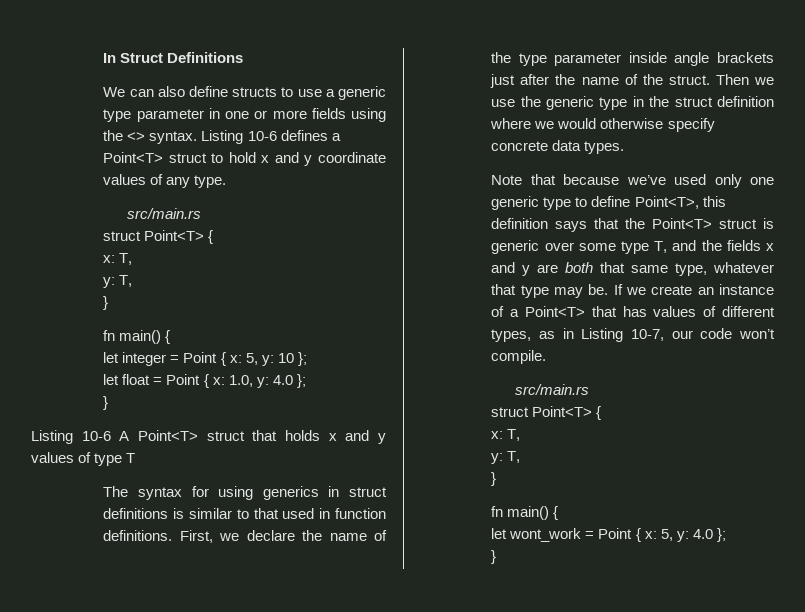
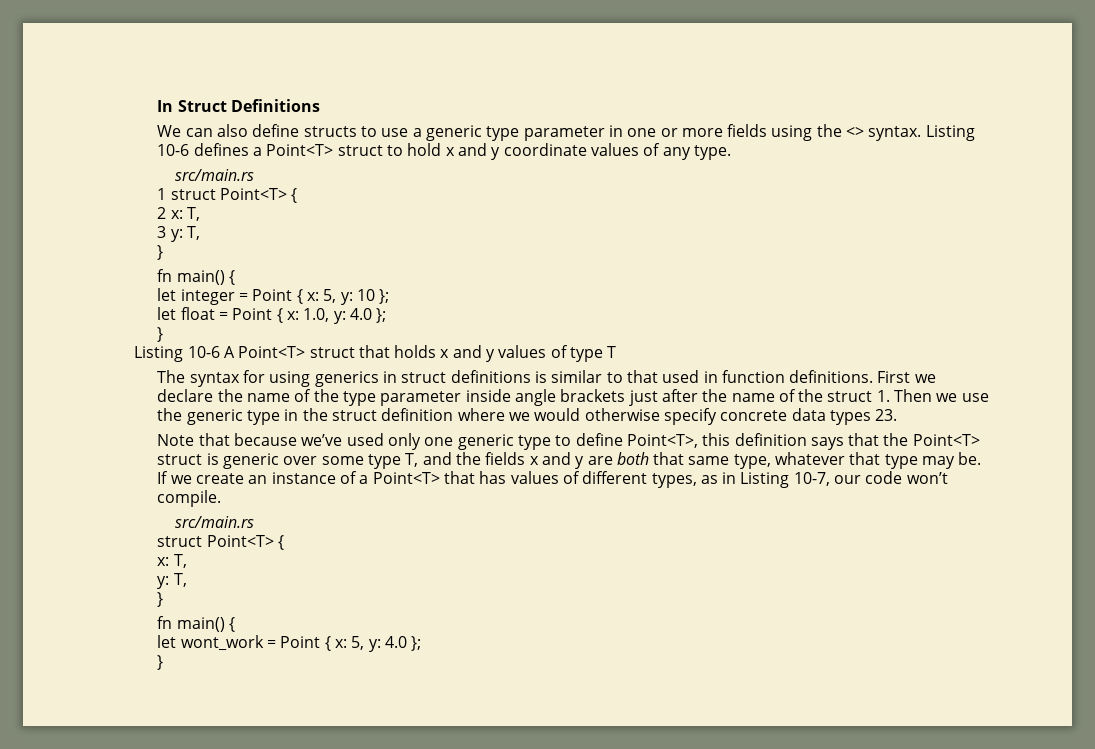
[103,230,214,244] [103,253,133,265] struct Point<T> { // x: T, // -> [157,188,298,203] [157,207,201,221] [157,226,167,238] 1 struct Point<T> { // 2 x: T, // 3
[179,530,213,543] First, -> [877,371,911,383] First
[668,75,710,85] struct. -> [827,390,890,402] struct 1.
[584,141,625,154] types. -> [829,409,898,425] types 23.

